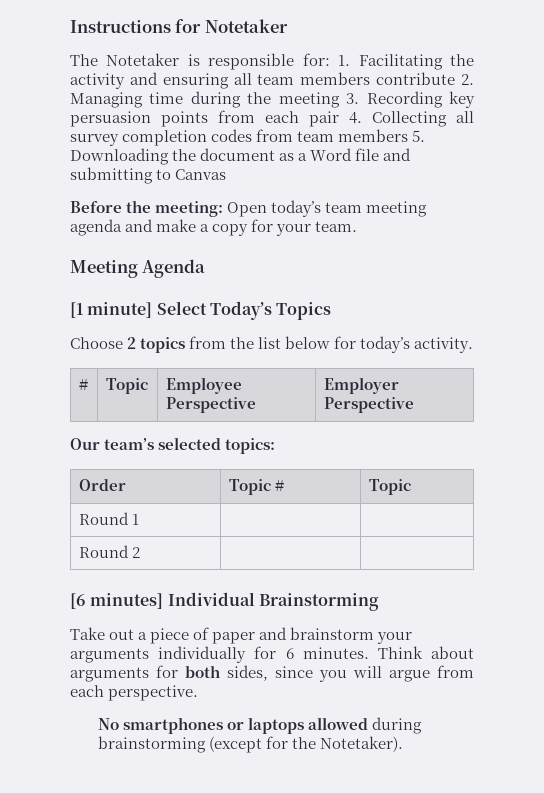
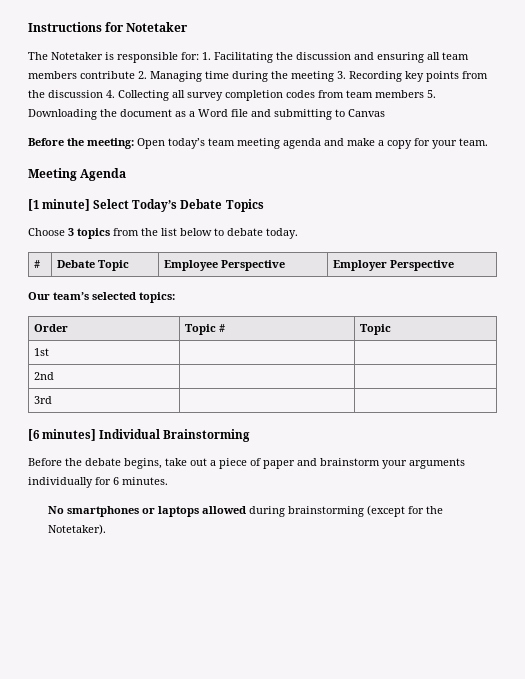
[70,73,125,89] activity -> [296,52,351,60] discussion
[70,111,151,127] persuasion -> (424, 76) none
[265,111,339,127] each pair -> [28,90,103,98] the discussion
(272, 310) none -> [180,199,223,209] Debate
[127,337,137,349] 2 -> [68,228,74,236] 3
[334,336,474,353] [78,379,88,390] for today’s activity. // # | -> [214,228,298,239] [33,260,40,268] [56,260,95,268] to debate today. // # | Debate
[78,512,139,525] [78,545,140,558] Round 1 | | // Round 2 -> [33,348,49,356] [33,372,54,380] [33,396,52,404] 1st | | // 2nd | | // 3rd
[70,627,105,640] Take -> [28,458,187,469] Before the debate begins, take
[377,646,474,659] [70,665,474,682] [70,685,199,701] Think about arguments for both sides, since you will argue from each perspective. -> (168, 481) none

